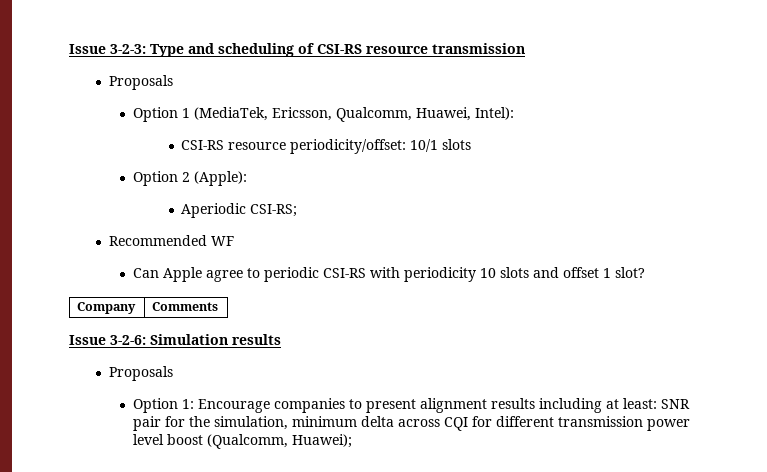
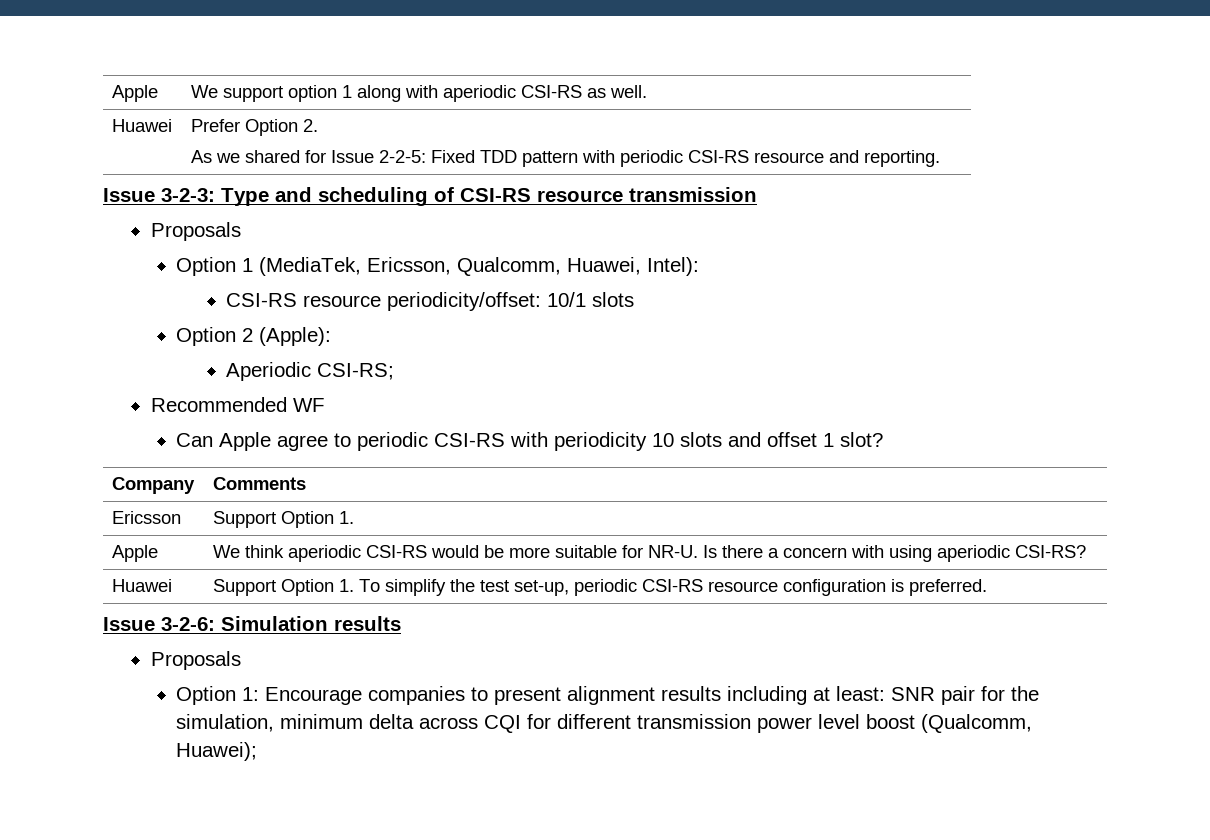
(69, 49) none -> [112,85,159,102] [191,85,648,102] [112,119,173,132] [191,119,319,136] [191,150,941,167] Apple | We support option 1 along with aperiodic CSI-RS as well. // Huawei | Prefer Option 2. // As we shared for Issue 2-2-5: Fixed TDD pattern with periodic CSI-RS resource and reporting. //
(219, 306) none -> [112,511,182,524] [213,511,355,528] [112,545,159,562] [213,545,1087,562] [112,579,173,592] [213,579,988,596] // Ericsson | Support Option 1. // Apple | We think aperiodic CSI-RS would be more suitable for NR-U. Is there a concern with using aperiodic CSI-RS? // Huawei | Support Option 1. To simplify the test set-up, periodic CSI-RS resource configuration is preferred.

